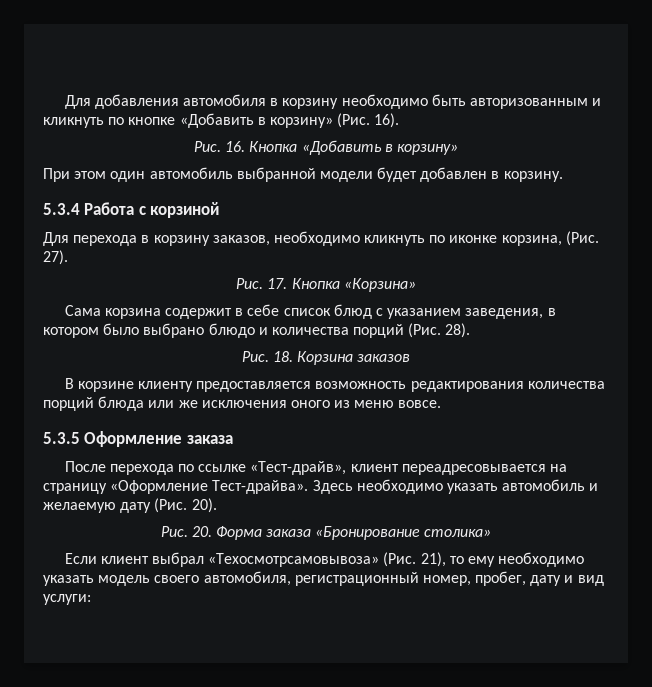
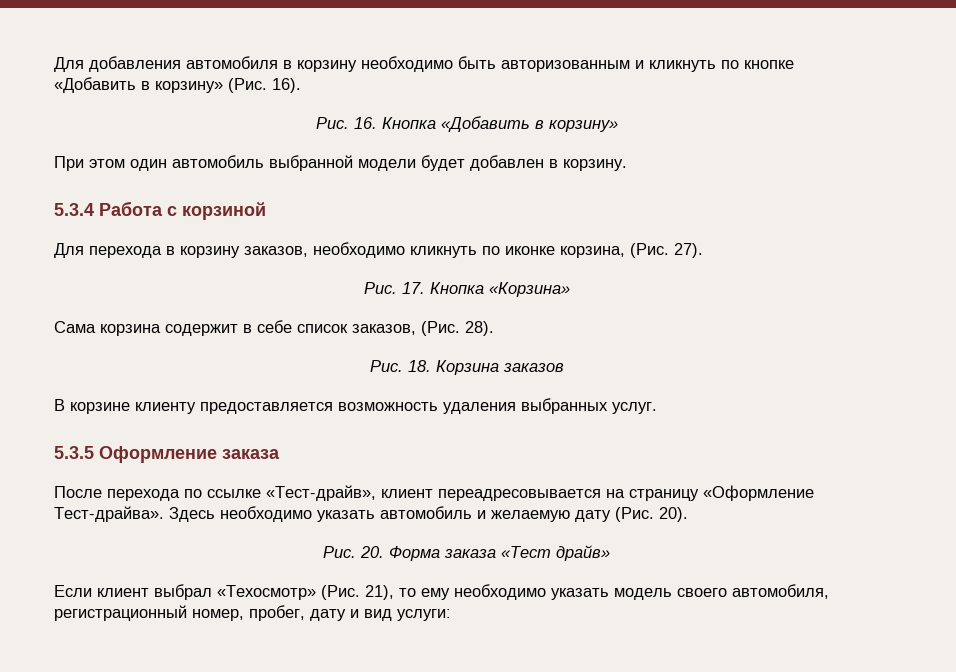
[333,304,556,319] [43,323,405,338] блюд с указанием заведения, в котором было выбрано блюдо и количества порций -> [352,324,416,335] заказов,
[410,381,605,392] [43,396,442,411] редактирования количества порций блюда или же исключения оного из меню вовсе. -> [443,398,657,414] удаления выбранных услуг.
[315,526,492,540] «Бронирование столика» -> [501,545,610,561] «Тест драйв»
[208,553,380,567] «Техосмотрсамовывоза» -> [217,585,316,600] «Техосмотр»

